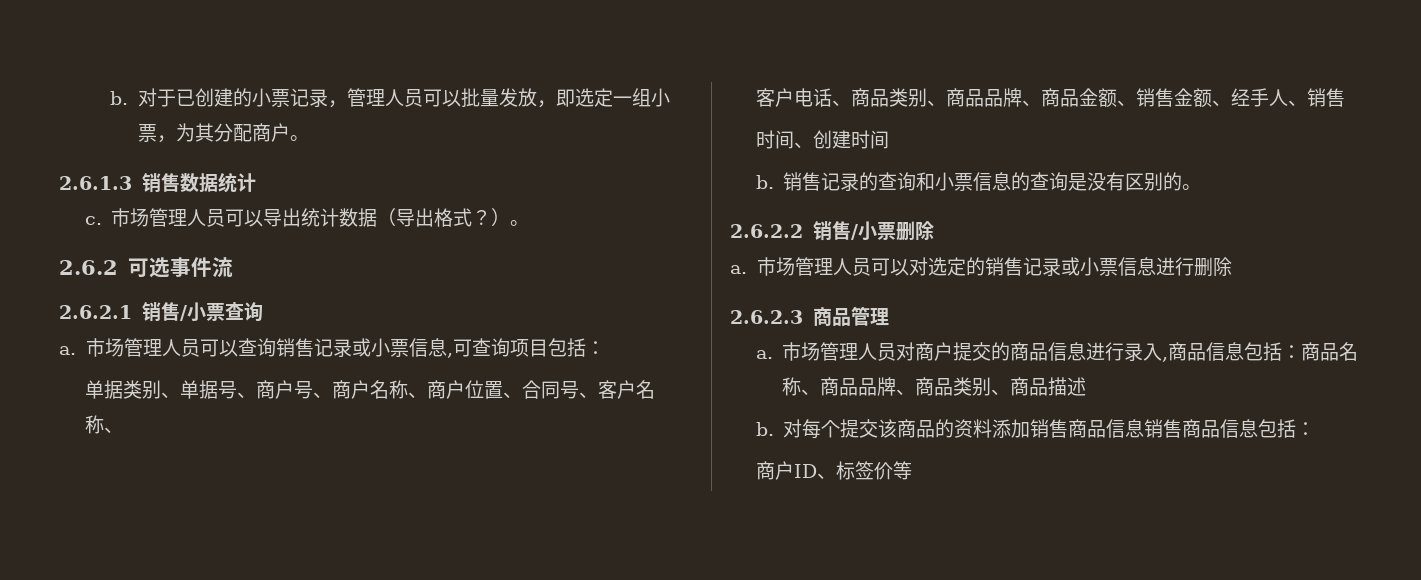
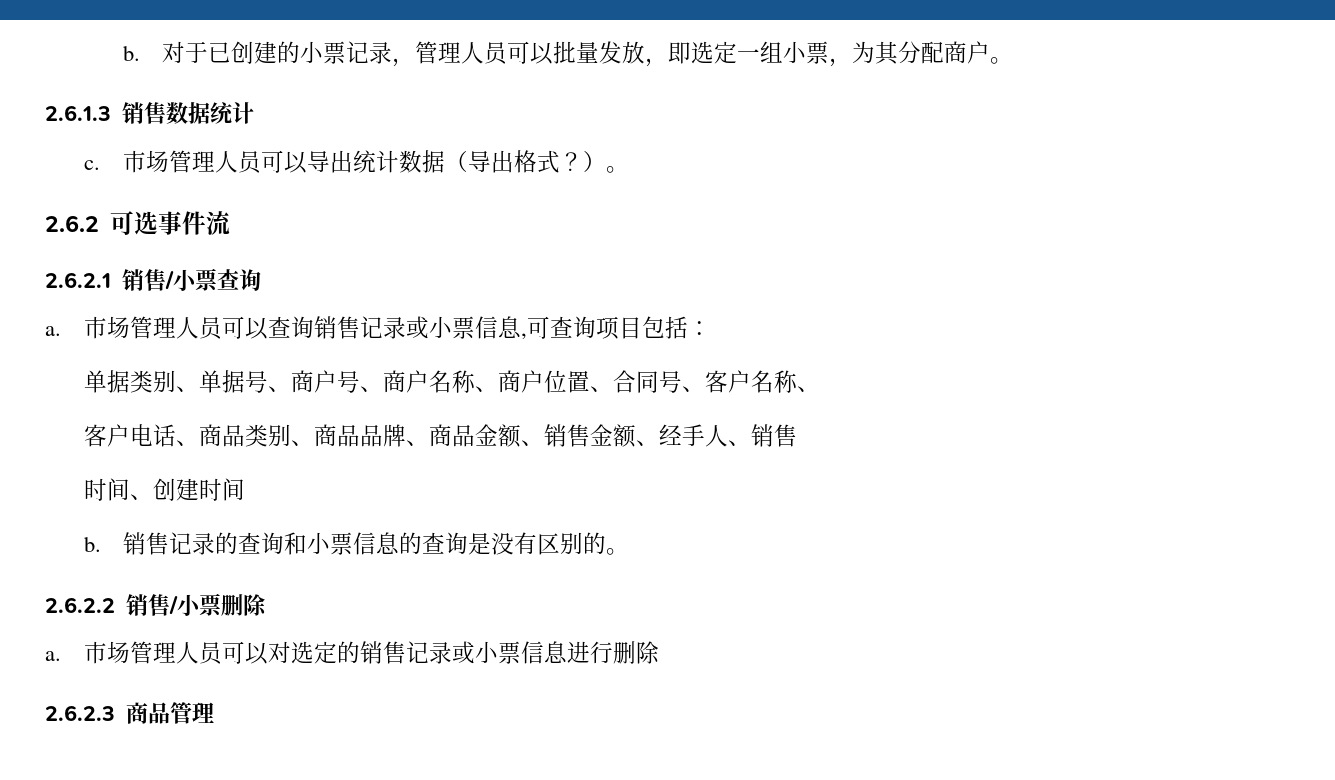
[755,342,1359,362] [782,377,1087,396] [755,419,1316,439] [755,461,912,480] // a.市场管理人员对商户提交的商品信息进行录入,商品信息包括：商品名称、商品品牌、商品类别、商品描述 // b.对每个提交该商品的资料添加销售商品信息销售商品信息包括： // 商户ID、标签价等 -> (215, 712) none

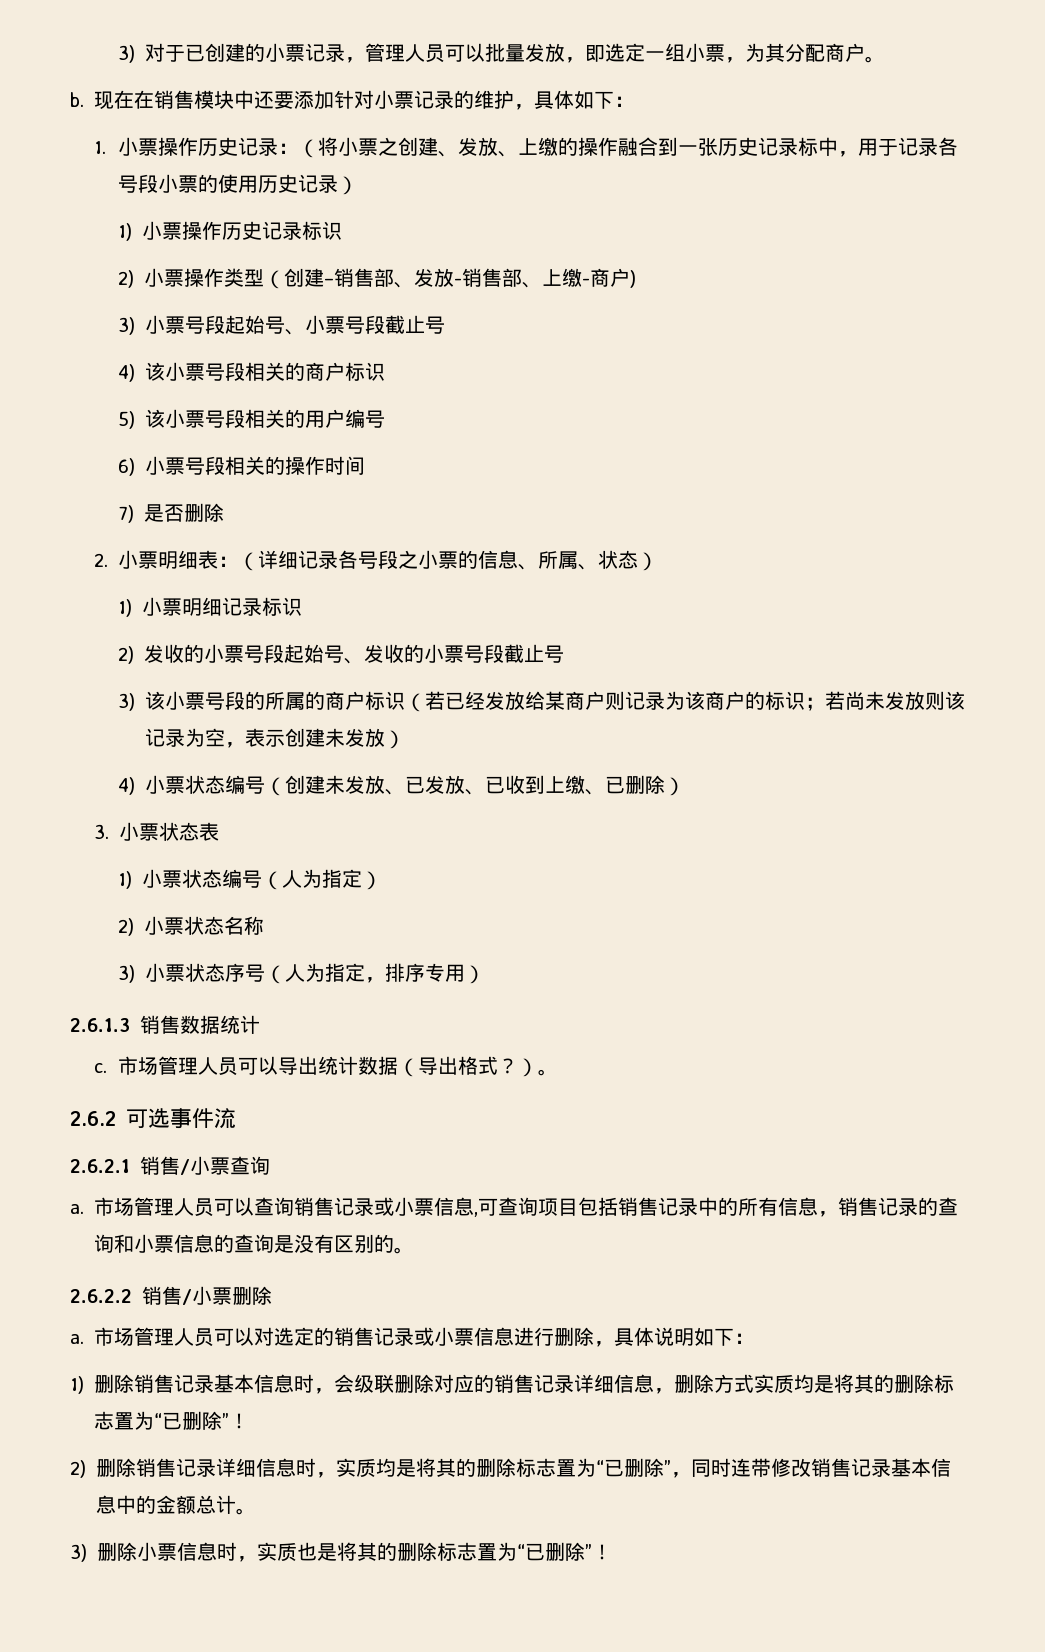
[123,45,141,61] b. -> [117,45,135,63] 3)
(1014, 60) none -> [70,90,634,110] [93,137,958,158] [117,174,358,195] [117,221,342,241] [117,268,636,289] [117,315,445,335] [117,362,385,382] [117,409,385,429] [117,456,365,476] [117,503,224,523] [93,550,658,571] [117,597,302,617] [117,644,564,664] [117,691,965,712] [144,728,405,749] [117,775,685,796] [93,822,219,841] [117,869,382,890] [117,916,264,936] [117,963,485,984] // b.现在在销售模块中还要添加针对小票记录的维护，具体如下： // 1.小票操作历史记录：（将小票之创建、发放、上缴的操作融合到一张历史记录标中，用于记录各号段小票的使用历史记录） // 1)小票操作历史记录标识 // 2)小票操作类型（创建–销售部、发放-销售部、上缴-商户) // 3)小票号段起始号、小票号段截止号 // 4)该小票号段相关的商户标识 // 5)该小票号段相关的用户编号 // 6)小票号段相关的操作时间 // 7)是否删除 // 2.小票明细表：（详细记录各号段之小票的信息、所属、状态） // 1)小票明细记录标识 // 2)发收的小票号段起始号、发收的小票号段截止号 // 3)该小票号段的所属的商户标识（若已经发放给某商户则记录为该商户的标识；若尚未发放则该记录为空，表示创建未发放） // 4)小票状态编号（创建未发放、已发放、已收到上缴、已删除） // 3.小票状态表 // 1)小票状态编号（人为指定） // 2)小票状态名称 // 3)小票状态序号（人为指定，排序专用）
[688,321,712,336] [84,370,821,393] [84,424,798,448] [84,478,246,501] [84,536,102,552] ： // 单据类别、单据号、商户号、商户名称、商户位置、合同号、客户名称、 // 客户电话、商品类别、商品品牌、商品金额、销售金额、经手人、销售 // 时间、创建时间 // b. -> [618,1197,838,1217] 销售记录中的所有信息，
[45,702,215,724] // 2.6.2.3商品管理 -> [594,1327,754,1347] [70,1374,954,1394] [94,1411,249,1430] [70,1458,951,1478] [96,1495,256,1515] [70,1542,612,1562] ，具体说明如下： // 1)删除销售记录基本信息时，会级联删除对应的销售记录详细信息，删除方式实质均是将其的删除标志置为“已删除”！ // 2)删除销售记录详细信息时，实质均是将其的删除标志置为“已删除”，同时连带修改销售记录基本信息中的金额总计。 // 3)删除小票信息时，实质也是将其的删除标志置为“已删除”！

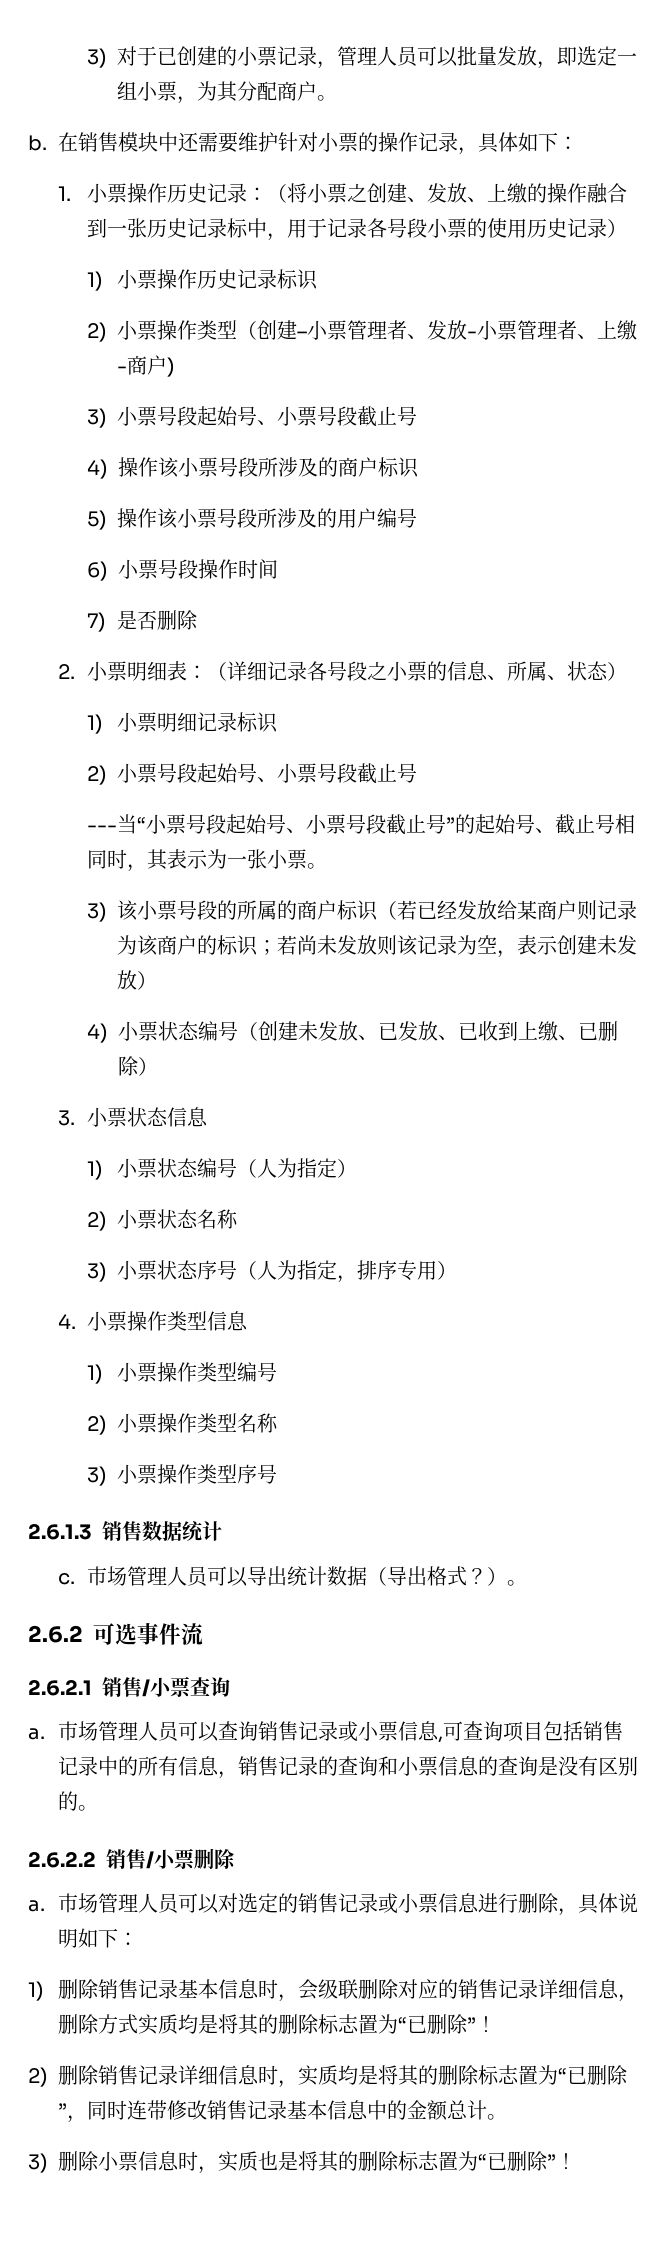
[94,90,134,110] 现在 -> (47, 143) none
[274,90,514,110] 要添加针对小票记录的维护 -> [197,132,458,153] 需要维护针对小票的操作记录
[333,268,522,288] 销售部、发放-销售部 -> [307,320,578,340] 小票管理者、发放-小票管理者
[144,362,285,381] 该小票号段相关 -> [118,457,319,478] 操作该小票号段所涉及
[144,409,285,428] 该小票号段相关 -> [117,508,318,529] 操作该小票号段所涉及
[224,456,285,475] 相关的 -> (199, 569) none
[143,644,564,664] 发收的小票号段起始号、发收的小票号段截止号 -> [117,763,418,784] [87,814,636,835] [87,849,328,872] 小票号段起始号、小票号段截止号 // ---当“小票号段起始号、小票号段截止号”的起始号、截止号相同时，其表示为一张小票。
[198,822,219,841] 表 -> [167,1107,209,1127] 信息
(485, 974) none -> [57,1311,249,1331] [87,1362,277,1384] [87,1413,279,1435] [87,1464,278,1486] // 4.小票操作类型信息 // 1)小票操作类型编号 // 2)小票操作类型名称 // 3)小票操作类型序号

